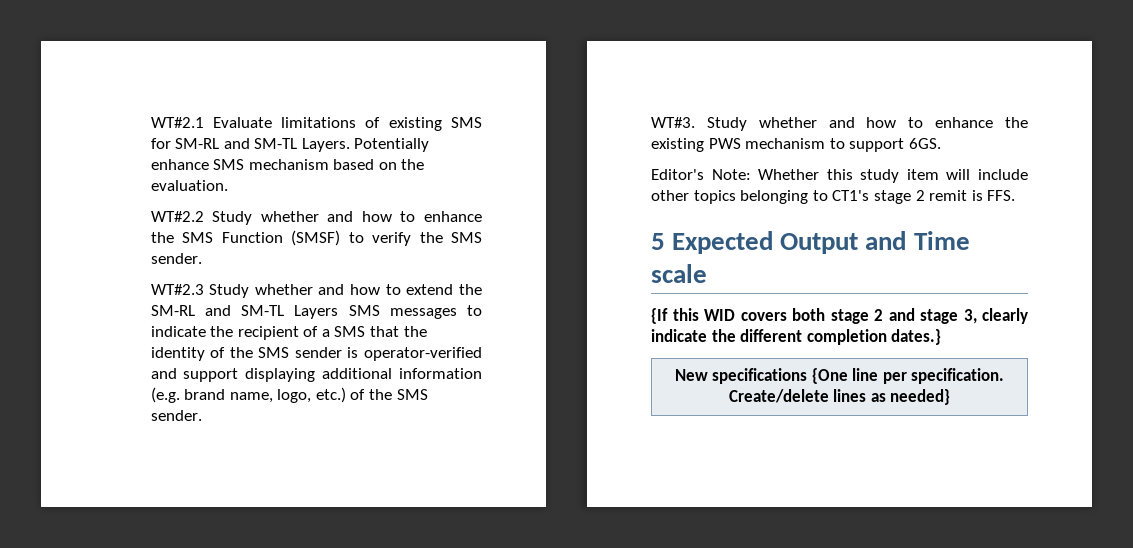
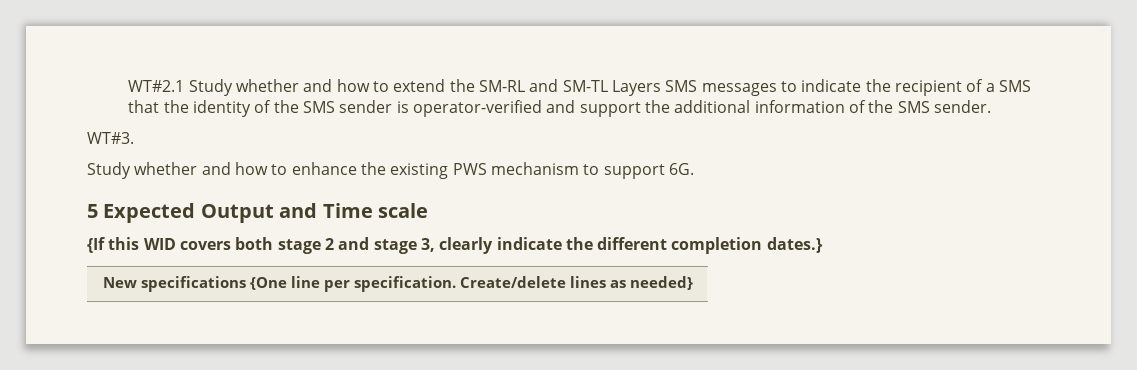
[212,117,483,131] [150,138,430,152] [150,159,425,170] [150,180,228,191] [150,211,482,225] [150,230,483,246] [150,253,202,264] [150,284,204,295] Evaluate limitations of existing SMS for SM-RL and SM-TL Layers. Potentially enhance SMS mechanism based on the evaluation. // WT#2.2 Study whether and how to enhance the SMS Function (SMSF) to verify the SMS sender. // WT#2.3 -> (185, 86) none
[245,368,316,382] displaying -> [644,100,670,113] the
[150,387,346,403] (e.g. brand name, logo, etc.) -> (845, 106) none
(695, 122) none -> (134, 138) //
[908,138,941,149] [651,169,1028,183] [651,190,1016,204] 6GS. // Editor's Note: Whether this study item will include other topics belonging to CT1's stage 2 remit is FFS. -> [668,163,694,175] 6G.

